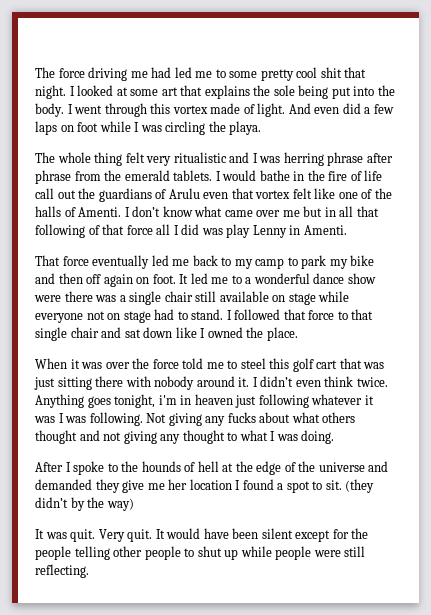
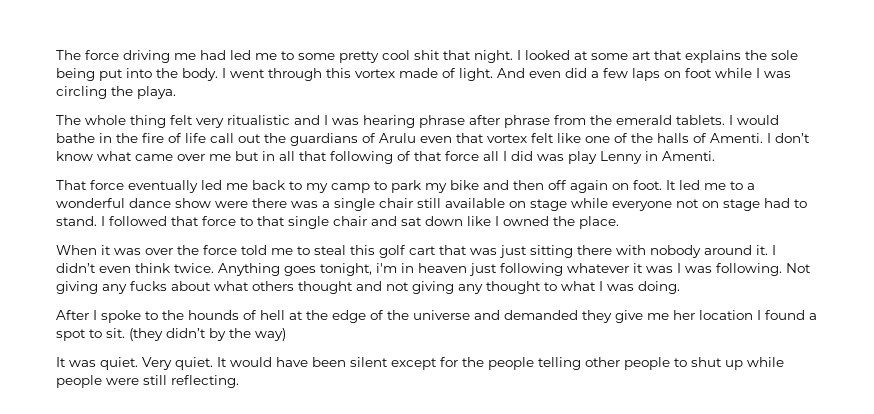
[283,152,324,166] herring -> [363,115,415,128] hearing
[240,358,266,369] steel -> [314,245,346,255] steal
[70,529,153,542] quit. Very quit. -> [100,357,213,370] quiet. Very quiet.

